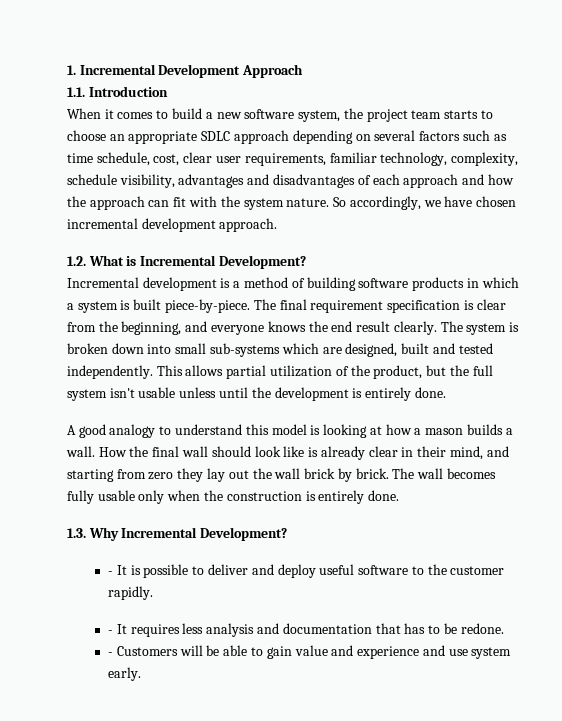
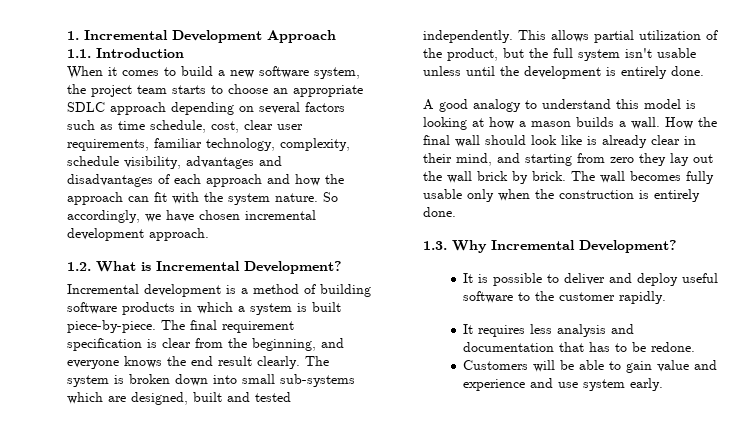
[108,571,114,575] - -> (677, 246) none
[108,630,114,634] - -> (667, 297) none
[108,652,114,656] - -> (696, 347) none

